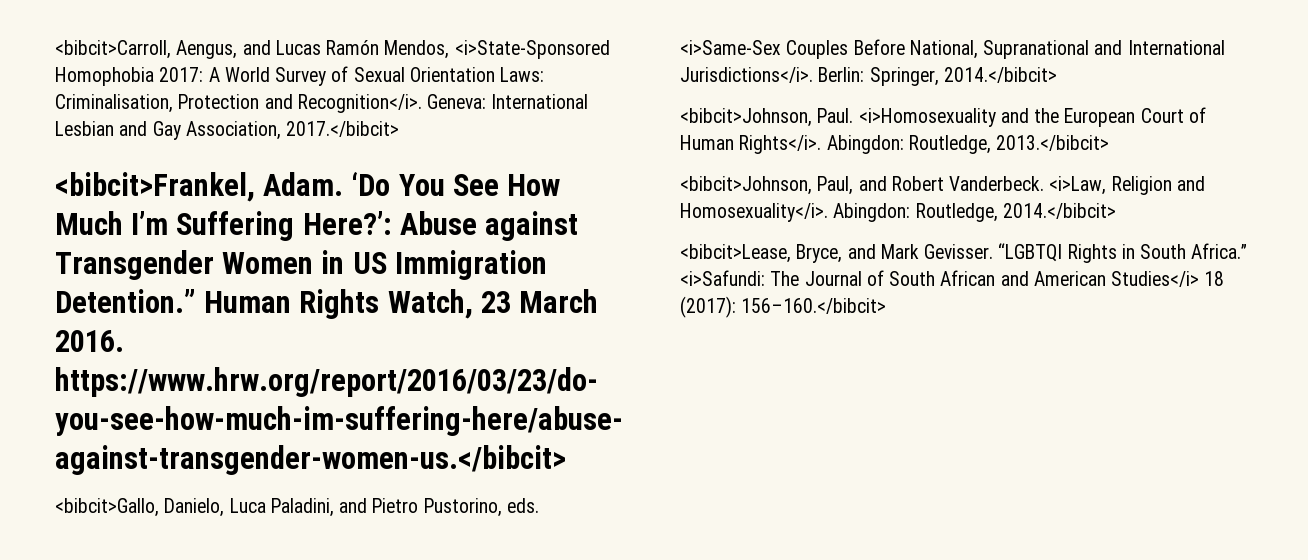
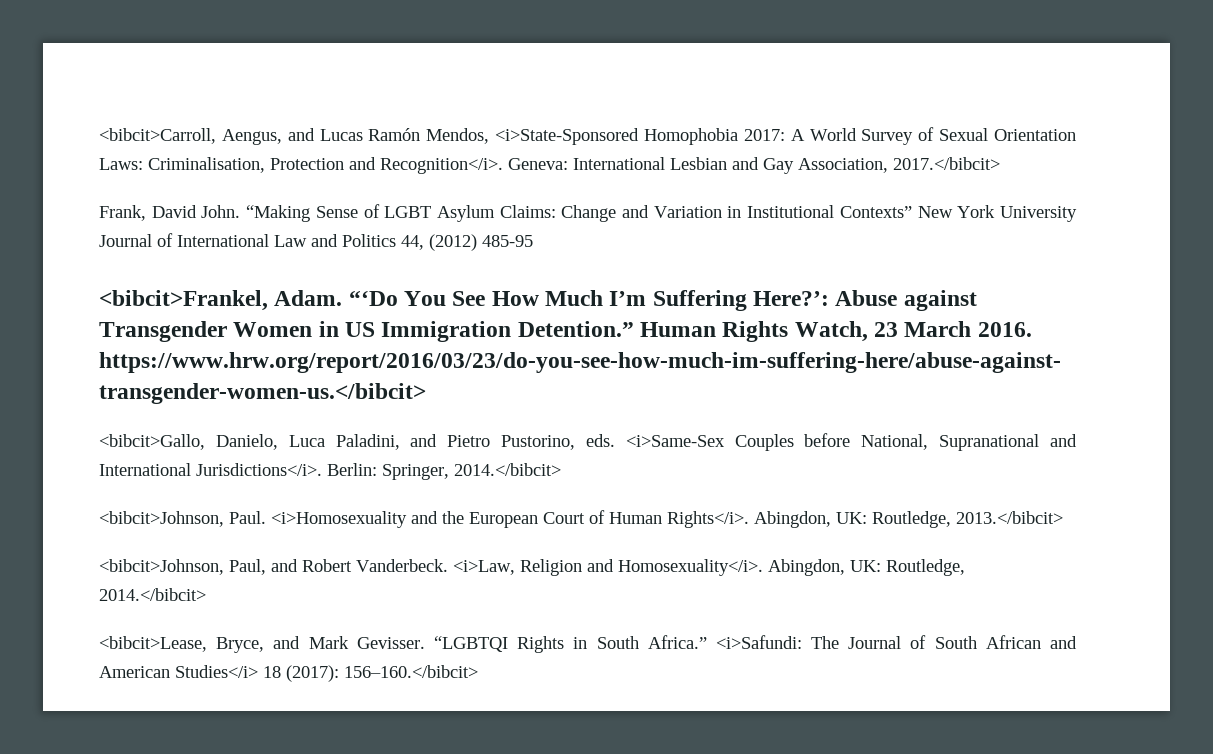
(400, 129) none -> [99,204,1078,222] [99,233,533,251] // Frank, David John. “Making Sense of LGBT Asylum Claims: Change and Variation in Institutional Contexts” New York University Journal of International Law and Politics 44, (2012) 485-95
[351,171,391,196] ‘Do -> [348,290,398,306] “‘Do
[853,39,905,55] Before -> [804,433,851,447] before
[826,135,904,154] Abingdon: -> [754,511,867,528] Abingdon, UK:
[833,203,911,222] Abingdon: -> [768,559,881,576] Abingdon, UK:

